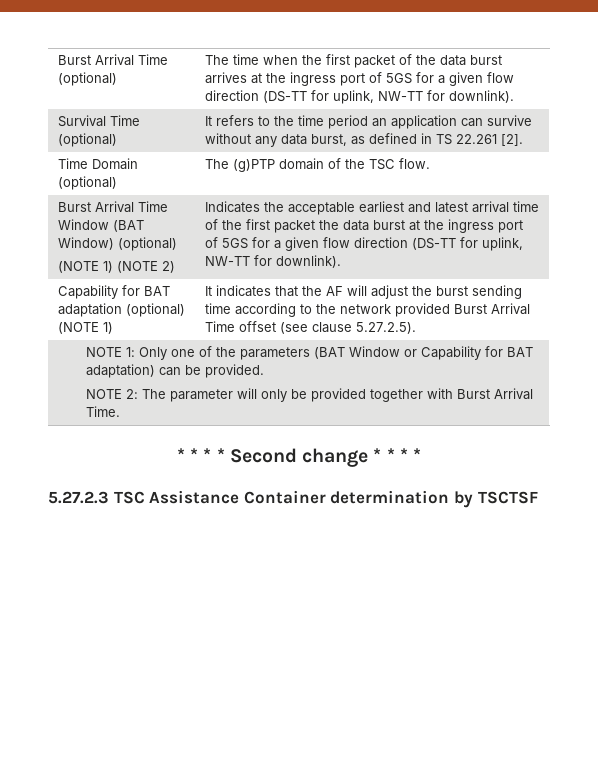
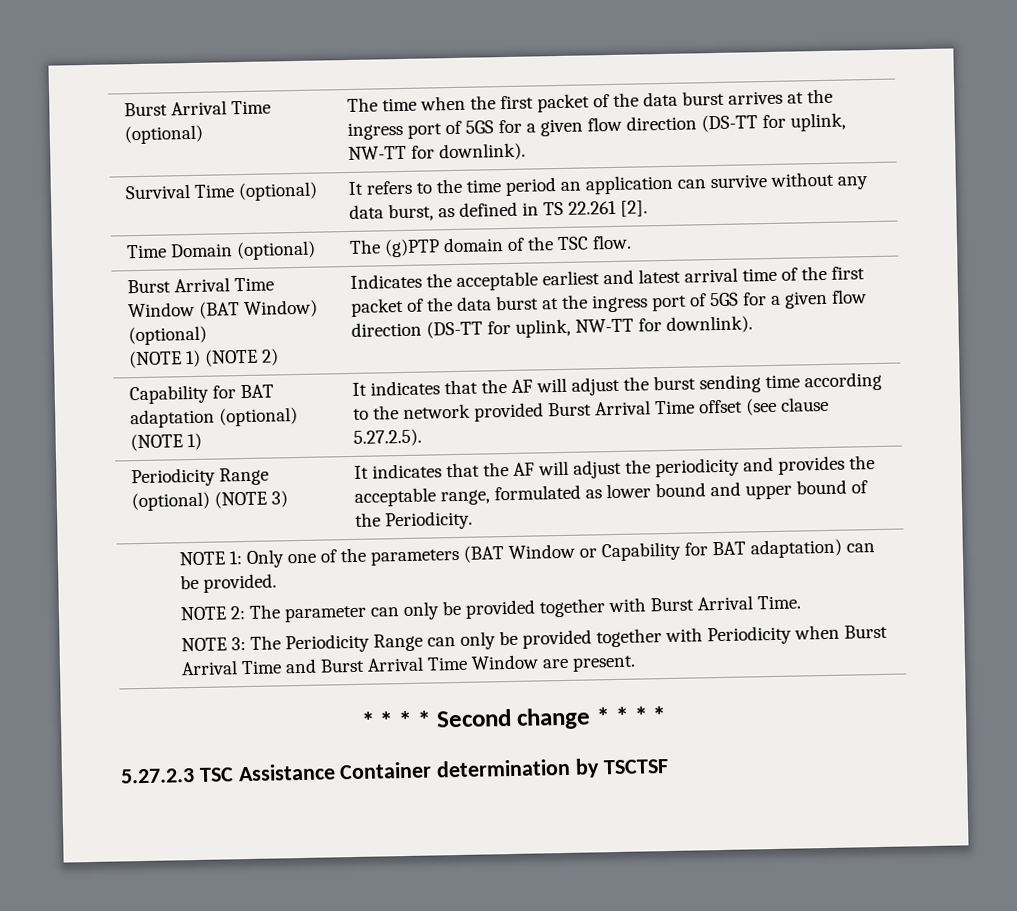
(316, 226) none -> [406,298,424,312] of
(417, 328) none -> [130,467,269,488] [130,490,288,512] [353,455,875,479] [353,479,868,507] [354,510,473,531] // Periodicity Range (optional) (NOTE 3) | It indicates that the AF will adjust the periodicity and provides the acceptable range, formulated as lower bound and upper bound of the Periodicity.
[236,388,257,399] will -> [369,607,400,617] can
(120, 411) none -> [180,624,888,654] [180,654,636,676] // NOTE 3: The Periodicity Range can only be provided together with Periodicity when Burst Arrival Time and Burst Arrival Time Window are present.

